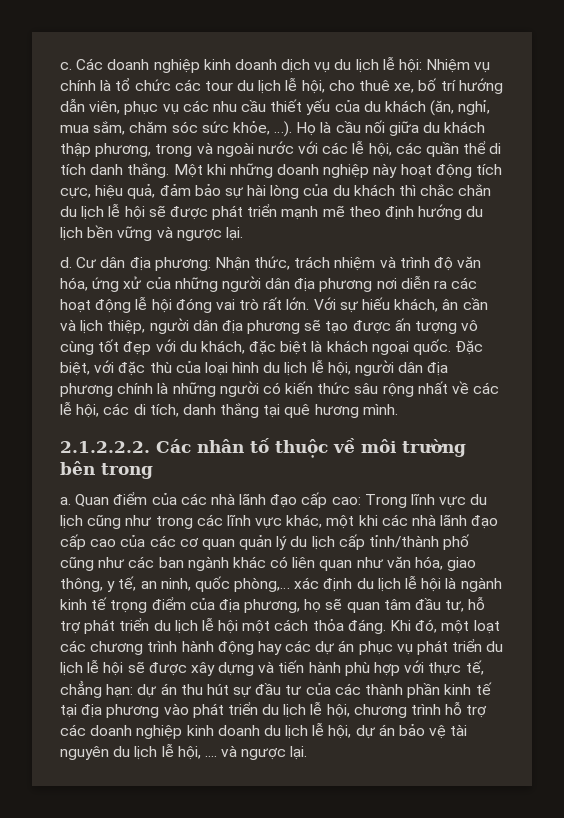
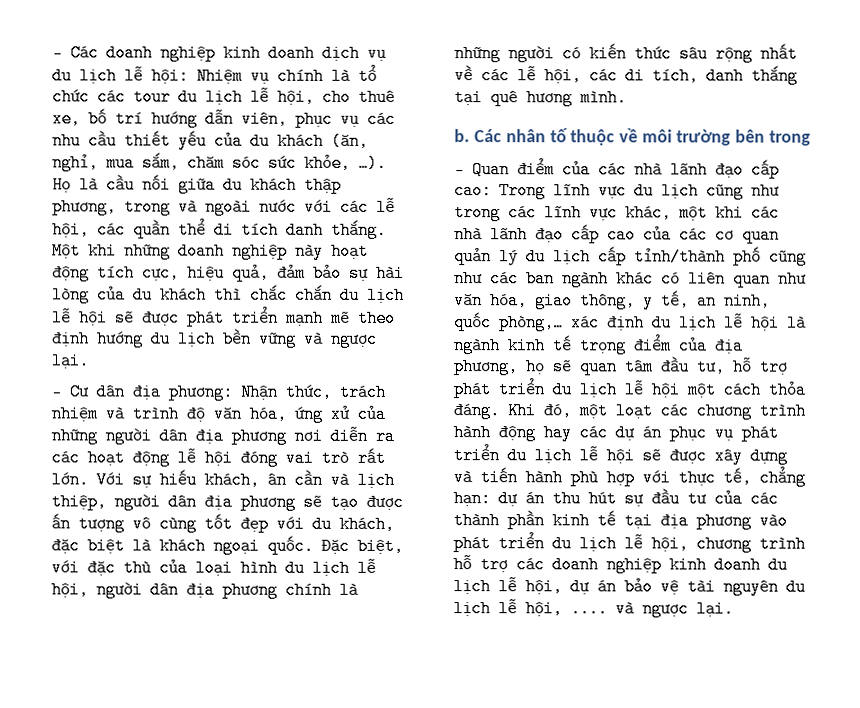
[60,62,72,70] c. -> [52,44,63,62] -
[60,257,72,268] d. -> [51,383,62,401] -
[60,441,150,453] 2.1.2.2.2. -> [454,129,470,143] b.
[60,497,71,505] a. -> [454,161,465,179] -

